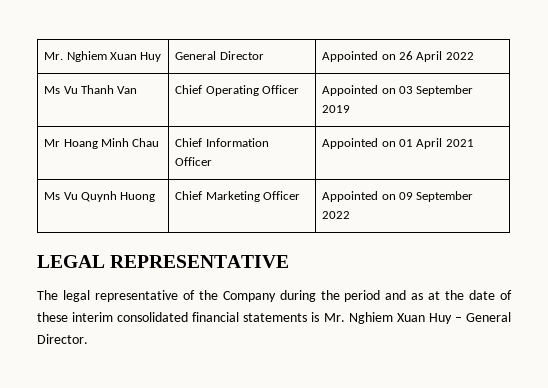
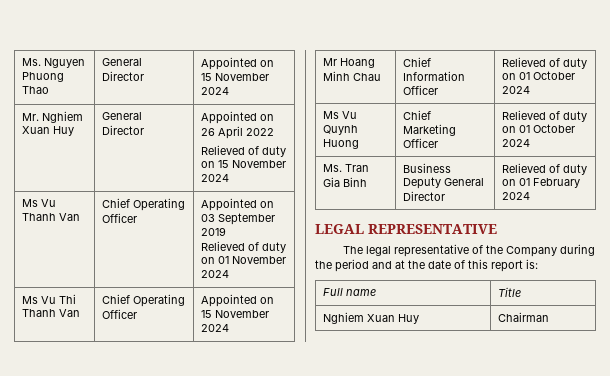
(44, 56) none -> [22,58,86,68] [22,72,65,82] [22,86,50,94] [102,58,143,66] [102,71,145,81] [201,57,275,70] [201,73,270,81] [201,87,230,95] Ms. Nguyen Phuong Thao | General Director | Appointed on 15 November 2024 //
(474, 56) none -> [201,145,287,157] [201,160,287,168] [201,174,230,182] // Relieved of duty on 15 November 2024
(351, 109) none -> [201,241,287,253] [201,256,287,264] [201,270,230,278] [22,294,77,304] [22,309,81,317] [102,294,186,307] [102,309,138,319] [201,294,275,307] [201,310,270,318] [201,324,230,332] // Relieved of duty on 01 November 2024 // Ms Vu Thi Thanh Van | Chief Operating Officer | Appointed on 15 November 2024
[322,138,474,149] Appointed on 01 April 2021 -> [502,57,588,69] [502,71,576,80] [502,86,531,94] Relieved of duty on 01 October 2024
[322,191,474,202] [322,211,351,219] Appointed on 09 September 2022 -> [502,110,588,122] [502,124,576,133] [502,139,531,147] [323,164,370,172] [323,177,368,187] [403,163,452,173] [403,177,485,189] [403,191,446,201] [502,163,588,175] [502,178,581,188] [502,192,531,200] Relieved of duty on 01 October 2024 // Ms. Tran Gia Binh | Business Deputy General Director | Relieved of duty on 01 February 2024
[411,293,424,300] as -> (392, 265) none
[37,312,511,324] [37,334,88,344] these interim consolidated financial statements is Mr. Nghiem Xuan Huy – General Director. -> [468,259,538,272] [323,288,377,296] [498,287,522,297] [323,312,420,324] [498,312,550,322] this report is: // Full name | Title // Nghiem Xuan Huy | Chairman

